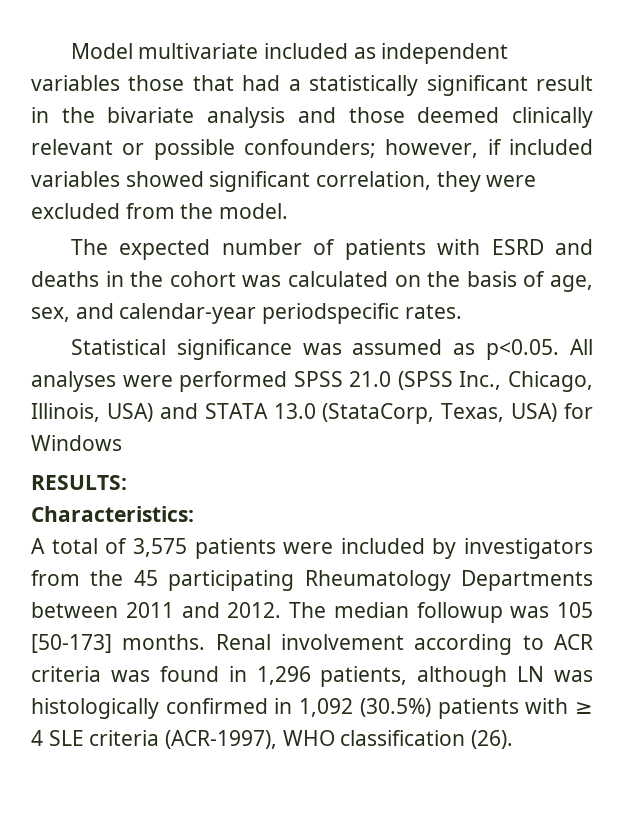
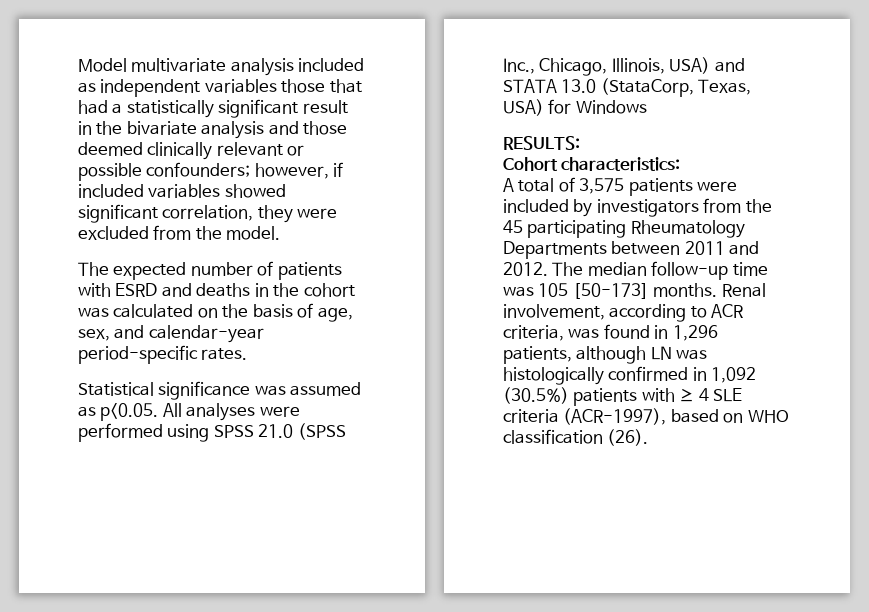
(259, 51) none -> [230,58,294,76] analysis
[262,303,400,324] periodspecific -> [78,345,198,364] period-specific
(288, 381) none -> [167,424,210,442] using
[31,506,194,522] Characteristics: -> [503,157,681,171] Cohort characteristics:
[416,602,503,623] followup -> [651,261,768,280] follow-up time
[281,634,404,650] involvement -> [503,304,605,320] involvement,
[31,666,101,682] criteria -> [503,325,564,341] criteria,
(278, 739) none -> [670,409,744,423] based on

